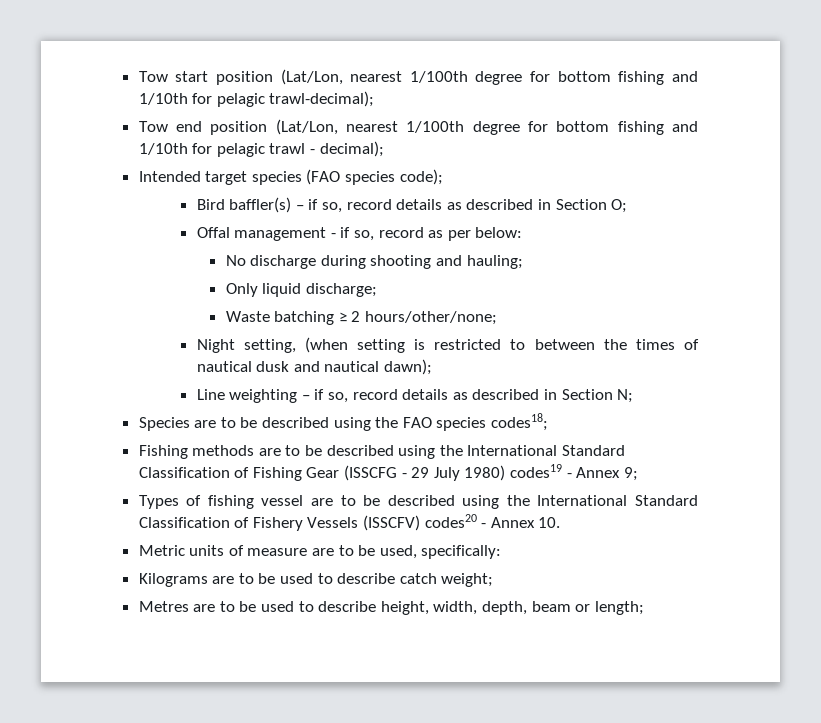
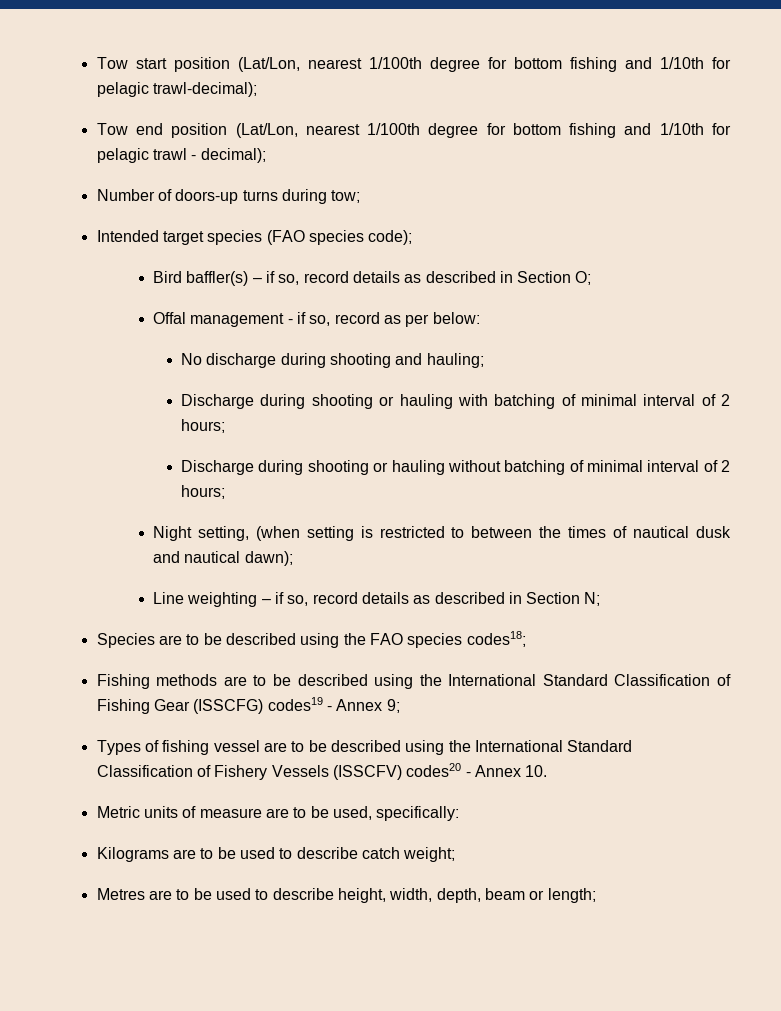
(384, 149) none -> [96,189,361,204] // Number of doors-up turns during tow;
[225,283,377,297] [225,311,497,325] Only liquid discharge; // Waste batching ≥ 2 hours/other/none; -> [181,394,730,409] [181,419,226,433] [181,460,730,475] [181,485,226,499] Discharge during shooting or hauling with batching of minimal interval of 2 hours; // Discharge during shooting or hauling without batching of minimal interval of 2 hours;
[344,465,506,481] (ISSCFG - 29 July 1980) -> [193,699,264,714] (ISSCFG)

